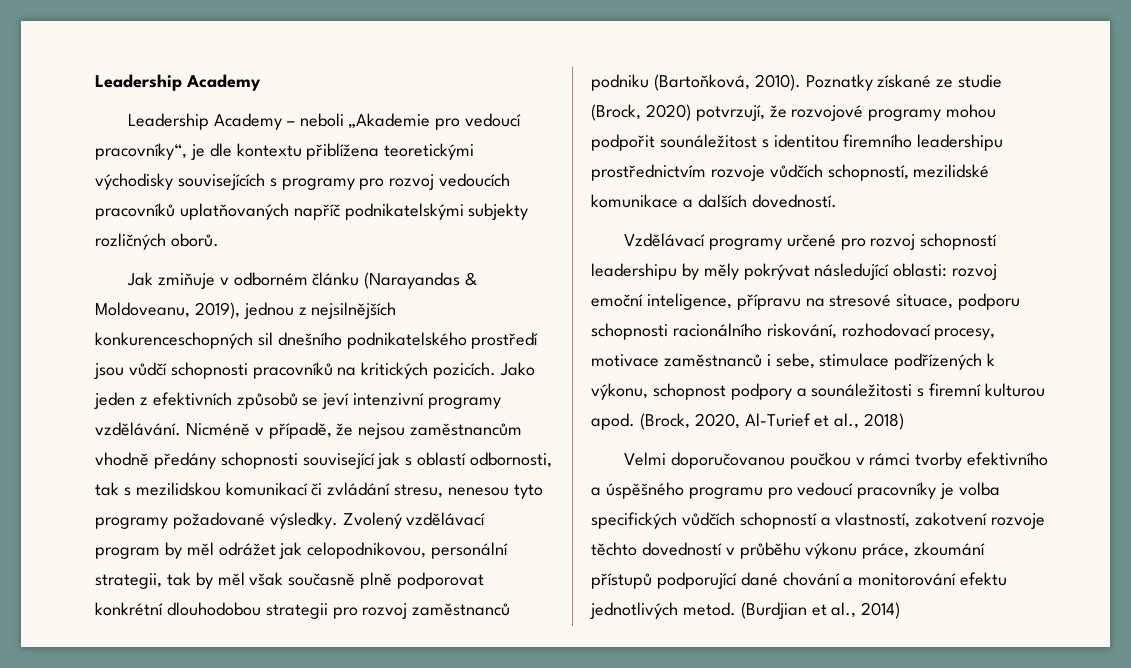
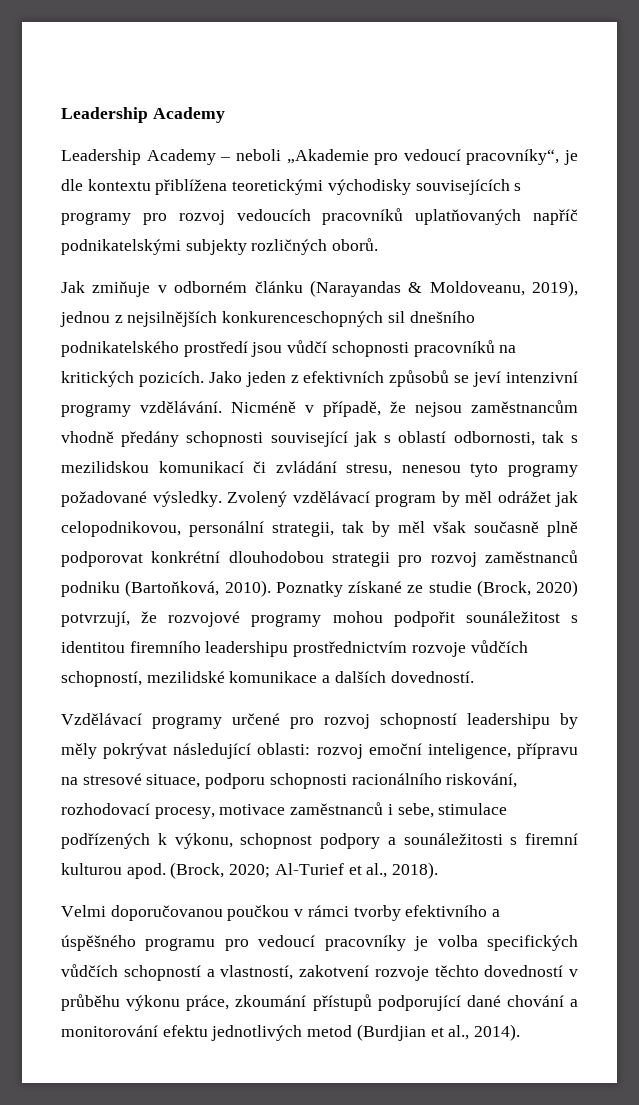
[694,413,740,429] 2020, -> [229,864,271,878] 2020;
[864,413,905,430] 2018) -> [392,862,439,879] 2018).
[682,602,736,616] metod. -> [307,1025,353,1037] metod
[861,602,901,619] 2014) -> [474,1024,521,1041] 2014).

